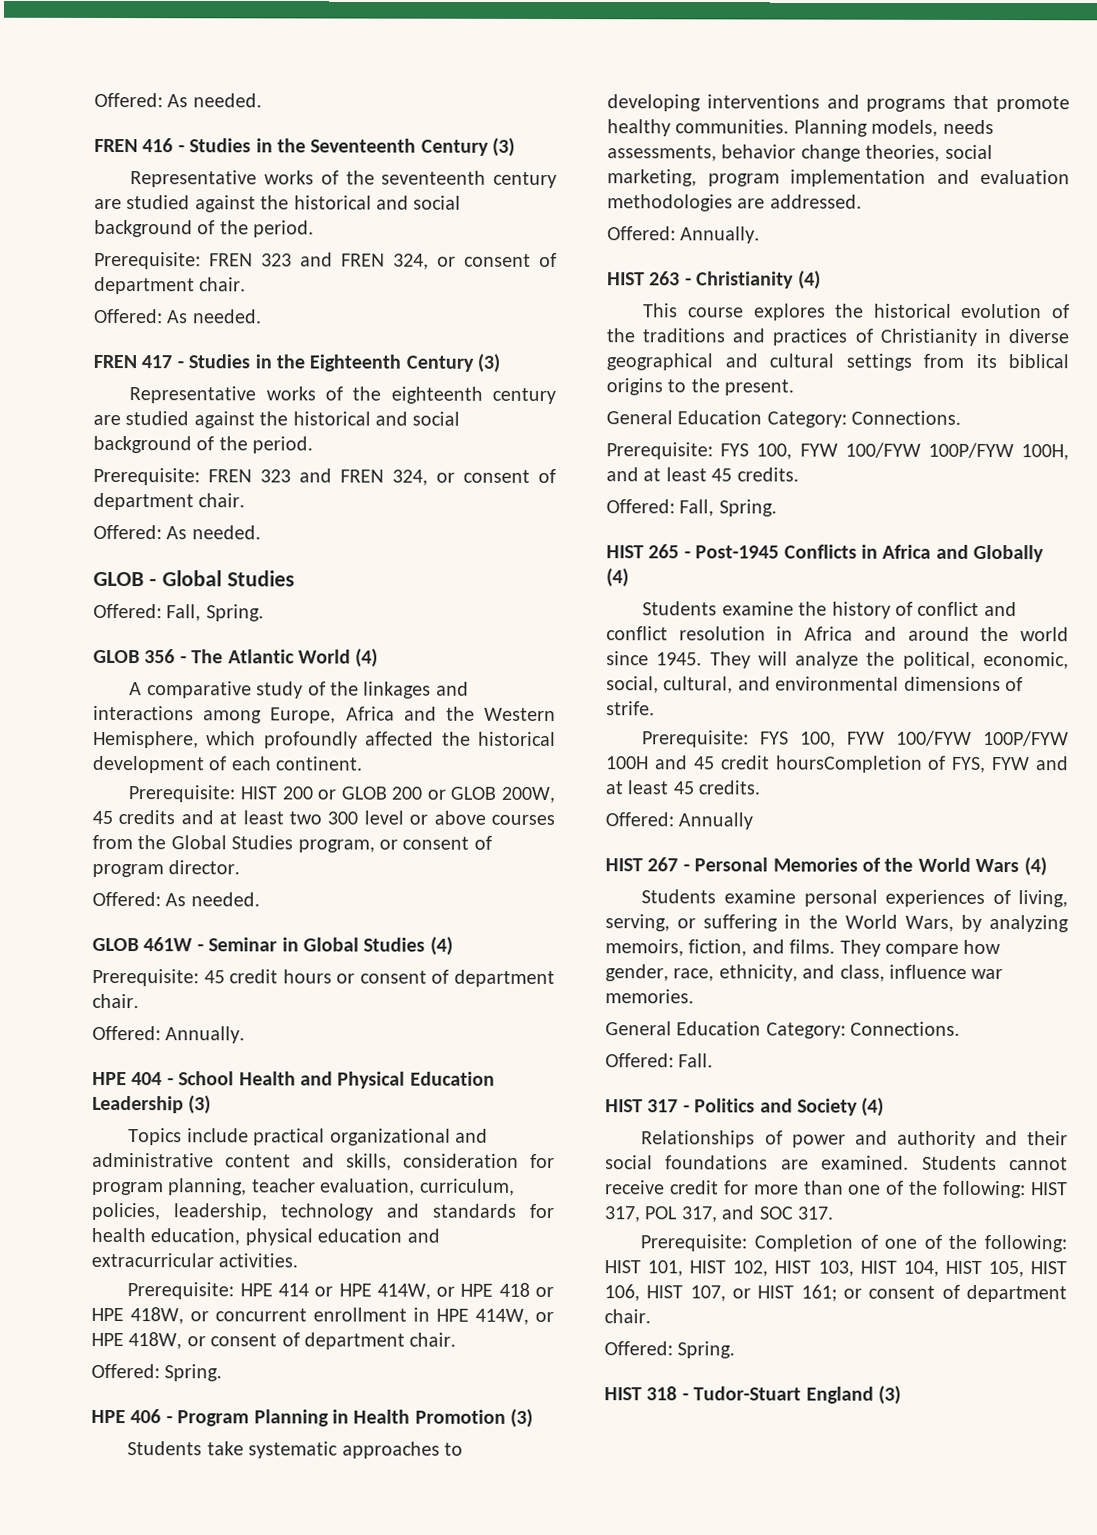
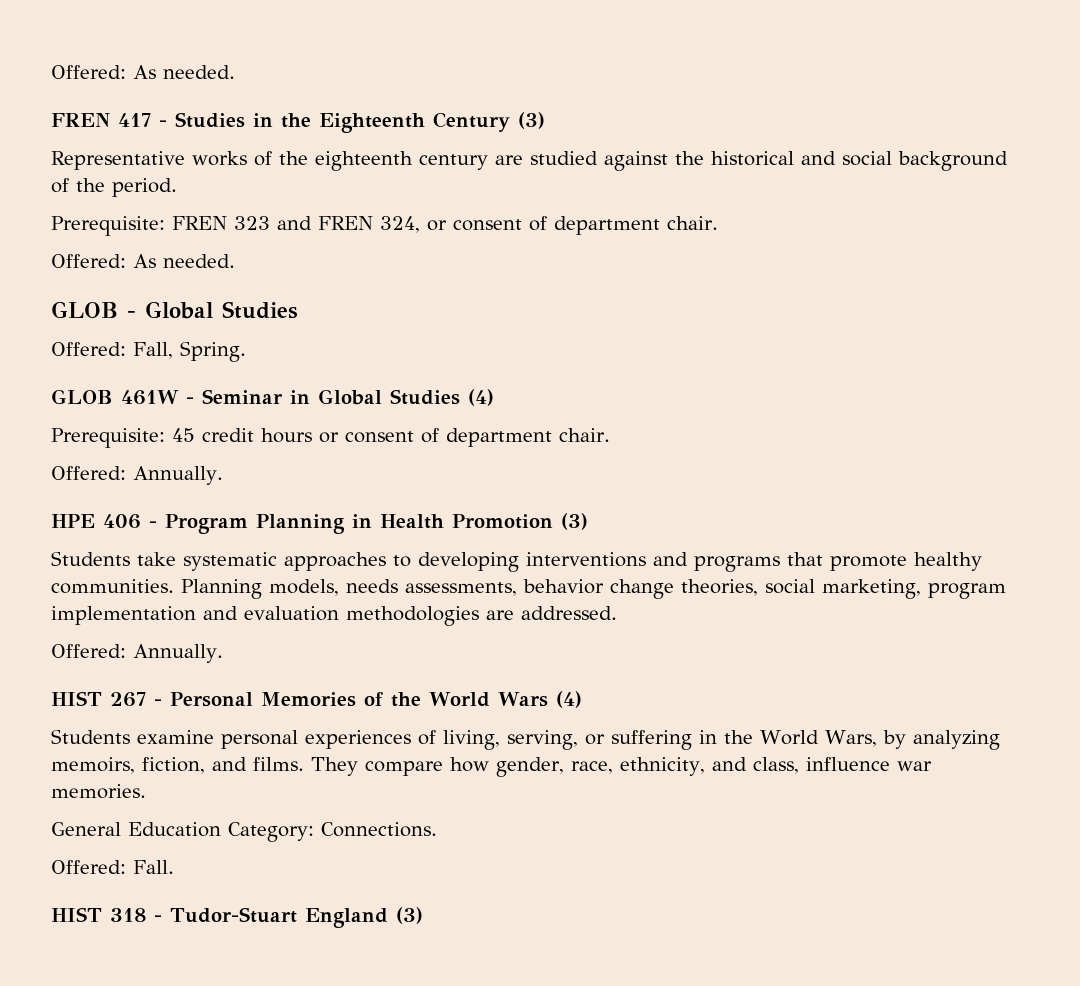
[94,92,262,108] [94,137,516,157] [130,170,557,189] [94,195,462,213] [94,219,315,238] [94,251,557,270] [94,276,247,295] [94,308,262,324] Offered: As needed. // FREN 416 - Studies in the Seventeenth Century (3) // Representative works of the seventeenth century are studied against the historical and social background of the period. // Prerequisite: FREN 323 and FREN 324, or consent of department chair. // Offered: As needed. -> [51,65,235,79] Offered: As needed.
[93,648,379,668] [129,681,469,699] [93,705,557,724] [93,730,556,749] [92,755,364,774] [128,785,556,804] [92,810,555,826] [92,834,492,853] [92,860,241,878] [92,891,260,907] // GLOB 356 - The Atlantic World (4) // A comparative study of the linkages and interactions among Europe, Africa and the Western Hemisphere, which profoundly affected the historical development of each continent. // Prerequisite: HIST 200 or GLOB 200 or GLOB 200W, 45 credits and at least two 300 level or above courses from the Global Studies program, or consent of program director. // Offered: As needed. -> (246, 351) none
[92,1071,495,1089] [92,1095,212,1115] [128,1128,489,1146] [92,1152,555,1171] [92,1178,515,1196] [91,1202,555,1221] [91,1227,440,1246] [91,1252,299,1268] [127,1282,555,1300] [91,1307,554,1325] [91,1332,457,1350] [91,1363,223,1382] // HPE 404 - School Health and Physical Education Leadership (3) // Topics include practical organizational and administrative content and skills, consideration for program planning, teacher evaluation, curriculum, policies, leadership, technology and standards for health education, physical education and extracurricular activities. // Prerequisite: HPE 414 or HPE 414W, or HPE 418 or HPE 418W, or concurrent enrollment in HPE 414W, or HPE 418W, or consent of department chair. // Offered: Spring. -> (223, 475) none
[607,270,821,290] [643,303,1070,321] [606,328,1069,346] [606,353,1069,371] [606,378,795,396] [606,410,962,428] [606,442,1069,461] [606,467,799,482] [606,499,777,517] [606,544,1045,563] [606,568,629,588] [642,601,1017,619] [606,626,1069,642] [606,651,1069,670] [606,676,1023,694] [606,701,655,716] [642,730,1069,748] [605,755,1069,773] [605,780,761,795] [605,812,754,830] // HIST 263 - Christianity (4) // This course explores the historical evolution of the traditions and practices of Christianity in diverse geographical and cultural settings from its biblical origins to the present. // General Education Category: Connections. // Prerequisite: FYS 100, FYW 100/FYW 100P/FYW 100H, and at least 45 credits. // Offered: Fall, Spring. // HIST 265 - Post-1945 Conflicts in Africa and Globally (4) // Students examine the history of conflict and conflict resolution in Africa and around the world since 1945. They will analyze the political, economic, social, cultural, and environmental dimensions of strife. // Prerequisite: FYS 100, FYW 100/FYW 100P/FYW 100H and 45 credit hoursCompletion of FYS, FYW and at least 45 credits. // Offered: Annually -> (223, 653) none
[605,1097,885,1117] [641,1130,1068,1148] [605,1155,1068,1171] [605,1180,1068,1199] [604,1205,834,1223] [640,1234,1067,1253] [604,1260,1067,1278] [604,1284,1067,1303] [604,1309,651,1324] [604,1341,736,1359] // HIST 317 - Politics and Society (4) // Relationships of power and authority and their social foundations are examined. Students cannot receive credit for more than one of the following: HIST 317, POL 317, and SOC 317. // Prerequisite: Completion of one of the following: HIST 101, HIST 102, HIST 103, HIST 104, HIST 105, HIST 106, HIST 107, or HIST 161; or consent of department chair. // Offered: Spring. -> (174, 867) none

